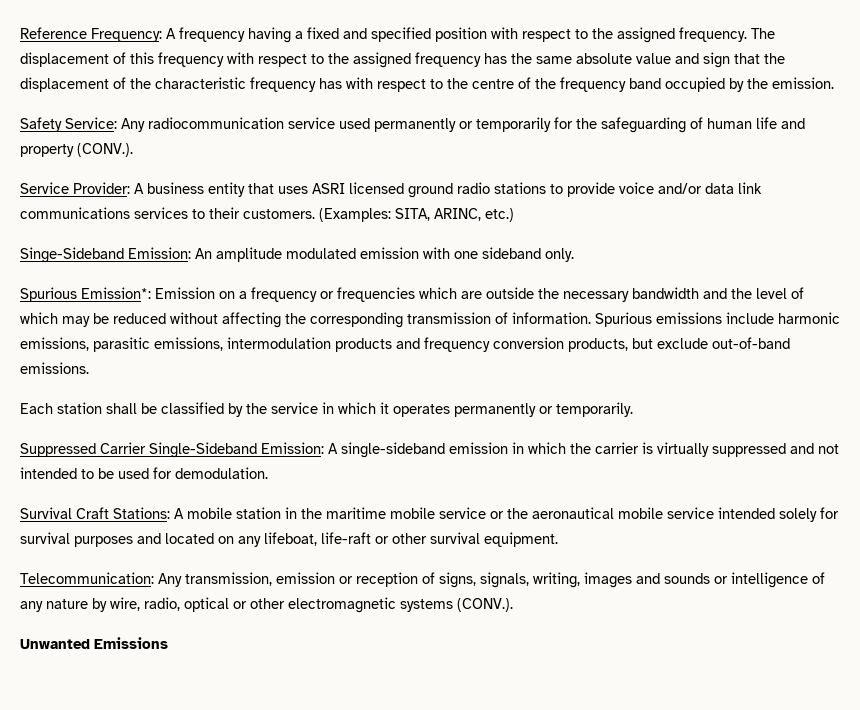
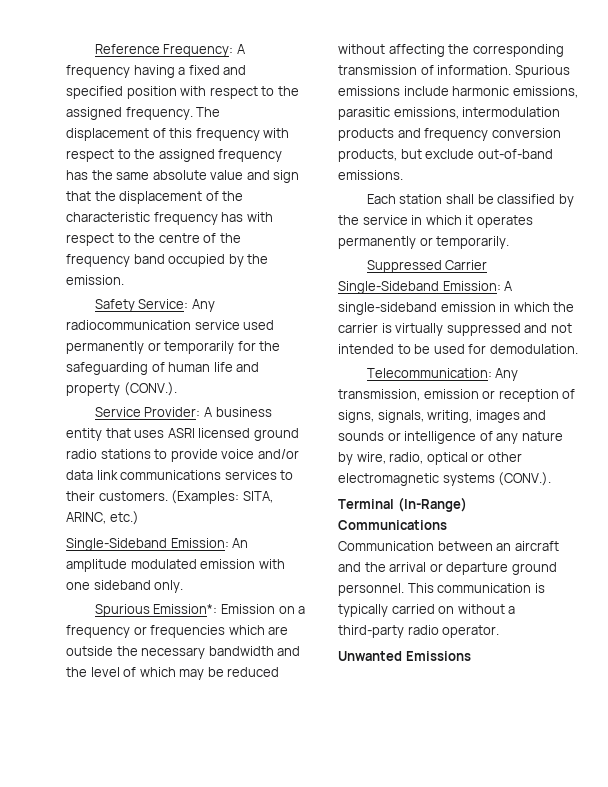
[20,247,124,263] Singe-Sideband -> [66,538,167,551] Single-Sideband
[20,507,839,522] [20,532,558,547] // Survival Craft Stations: A mobile station in the maritime mobile service or the aeronautical mobile service intended solely for survival purposes and located on any lifeboat, life-raft or other survival equipment. -> (578, 349) none
(513, 605) none -> [338,497,467,512] [338,520,447,530] [338,541,559,551] [338,562,557,575] [338,583,545,596] [338,604,516,617] [338,625,500,638] // Terminal (In-Range) Communications // Communication between an aircraft and the arrival or departure ground personnel. This communication is typically carried on without a third-party radio operator.

